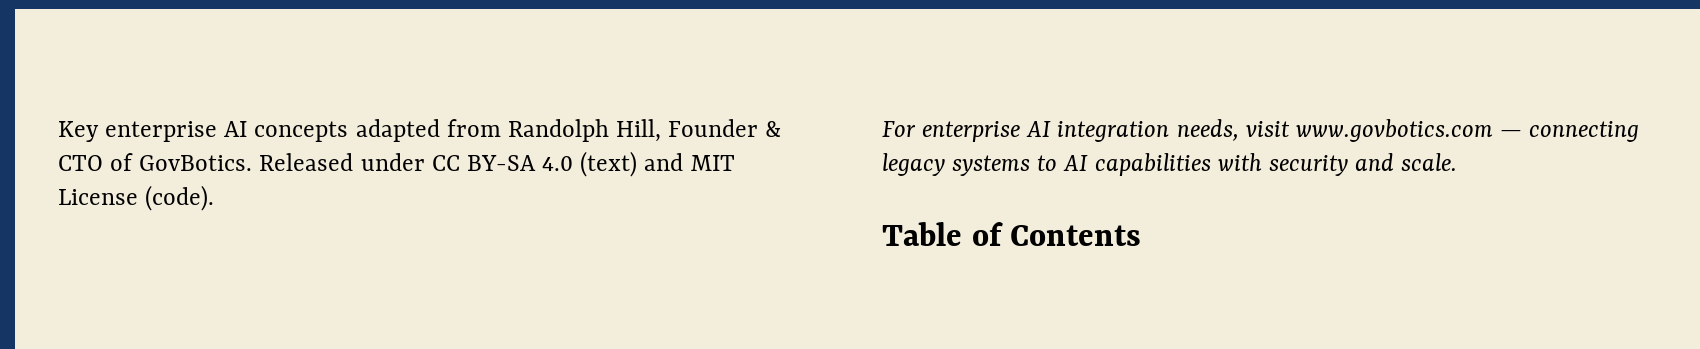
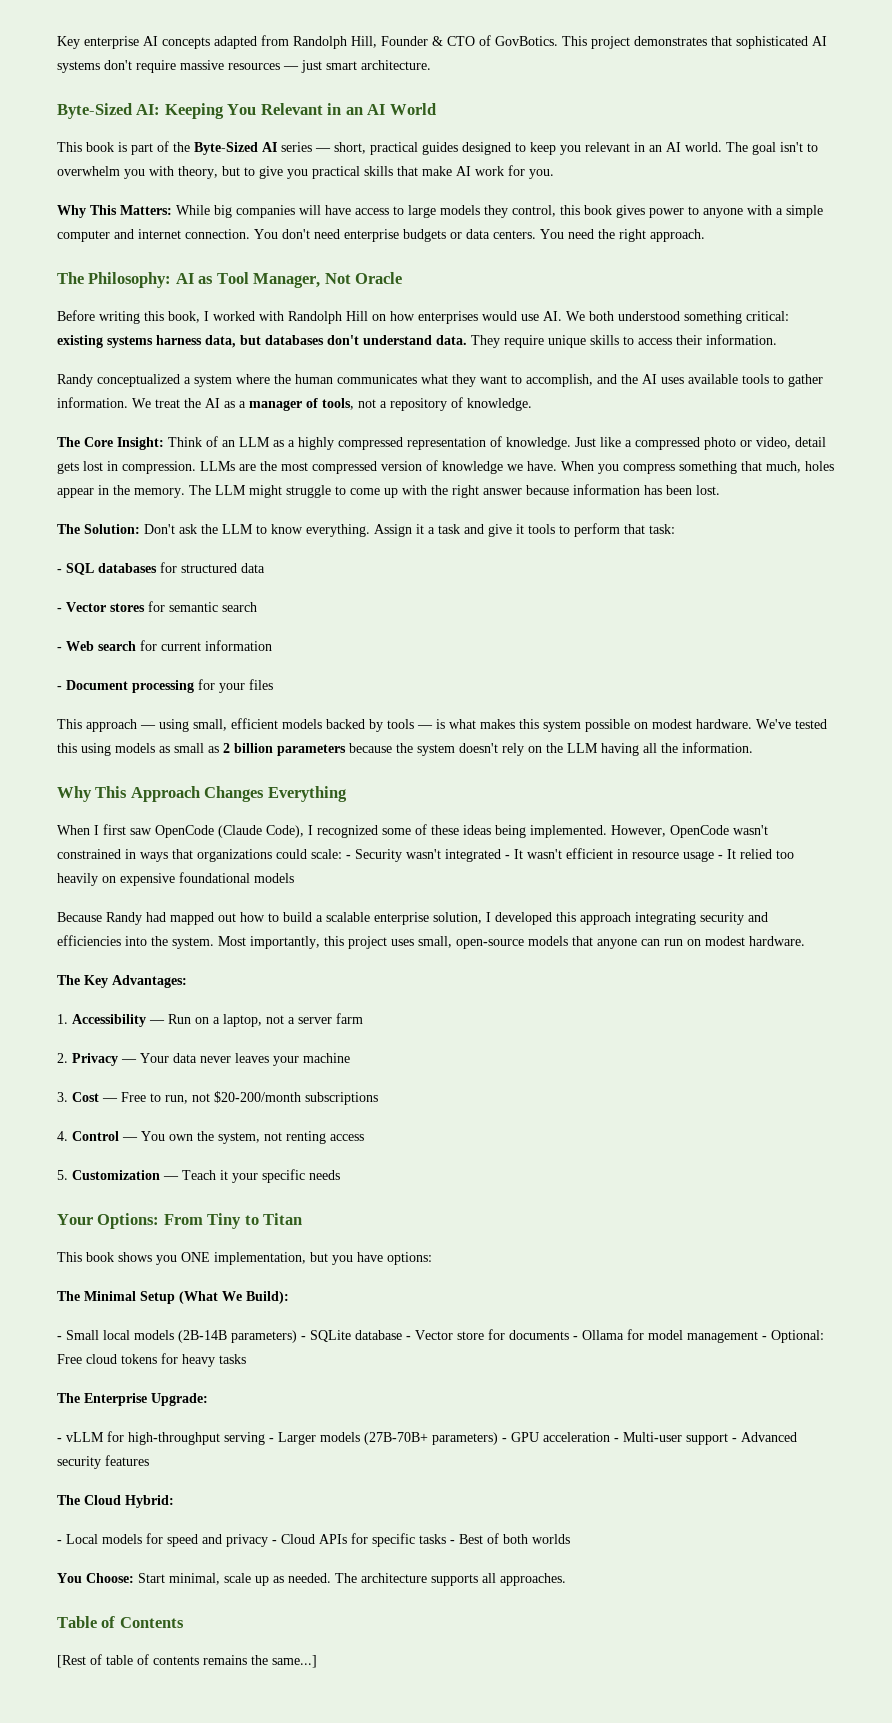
[259,151,735,177] [58,185,215,211] [882,119,1640,142] [882,153,1458,176] [882,222,1142,246] Released under CC BY-SA 4.0 (text) and MIT License (code). // For enterprise AI integration needs, visit www.govbotics.com — connecting legacy systems to AI capabilities with security and scale. // Table of Contents -> [562,36,827,49] [57,60,431,73] [57,103,436,119] [57,141,818,155] [57,165,554,179] [57,205,823,218] [57,229,705,242] [57,272,403,288] [57,310,789,324] [57,334,777,348] [57,374,823,387] [57,397,532,411] [57,436,826,450] [57,460,834,474] [57,484,720,498] [57,523,675,537] [57,562,265,575] [57,601,257,612] [57,640,272,651] [57,679,273,693] [57,718,827,732] [57,742,753,756] [57,786,347,802] [57,824,768,838] [57,848,794,862] [57,872,294,886] [57,912,768,925] [57,935,805,949] [57,975,187,988] [57,1013,363,1027] [57,1053,350,1066] [57,1091,378,1105] [57,1131,364,1144] [57,1169,340,1183] [57,1213,303,1229] [57,1252,432,1265] [57,1291,289,1304] [57,1329,824,1343] [57,1353,246,1367] [57,1393,208,1406] [57,1431,797,1445] [57,1455,149,1469] [57,1495,174,1508] [57,1533,570,1547] [57,1573,566,1586] [57,1616,184,1628] [57,1654,317,1668] This project demonstrates that sophisticated AI systems don't require massive resources — just smart architecture. // Byte-Sized AI: Keeping You Relevant in an AI World // This book is part of the Byte-Sized AI series — short, practical guides designed to keep you relevant in an AI world. The goal isn't to overwhelm you with theory, but to give you practical skills that make AI work for you. // Why This Matters: While big companies will have access to large models they control, this book gives power to anyone with a simple computer and internet connection. You don't need enterprise budgets or data centers. You need the right approach. // The Philosophy: AI as Tool Manager, Not Oracle // Before writing this book, I worked with Randolph Hill on how enterprises would use AI. We both understood something critical: existing systems harness data, but databases don't understand data. They require unique skills to access their information. // Randy conceptualized a system where the human communicates what they want to accomplish, and the AI uses available tools to gather information. We treat the AI as a manager of tools, not a repository of knowledge. // The Core Insight: Think of an LLM as a highly compressed representation of knowledge. Just like a compressed photo or video, detail gets lost in compression. LLMs are the most compressed version of knowledge we have. When you compress something that much, holes appear in the memory. The LLM might struggle to come up with the right answer because information has been lost. // The Solution: Don't ask the LLM to know everything. Assign it a task and give it tools to perform that task: // - SQL databases for structured data // - Vector stores for semantic search // - Web search for current information // - Document processing for your files // This approach — using small, efficient models backed by tools — is what makes this system possible on modest hardware. We've tested this using models as small as 2 billion parameters because the system doesn't rely on the LLM having all the information. // Why This Approach Changes Everything // When I first saw OpenCode (Claude Code), I recognized some of these ideas being implemented. However, OpenCode wasn't constrained in ways that organizations could scale: - Security wasn't integrated - It wasn't efficient in resource usage - It relied too heavily on expensive foundational models // Because Randy had mapped out how to build a scalable enterprise solution, I developed this approach integrating security and efficiencies into the system. Most importantly, this project uses small, open-source models that anyone can run on modest hardware. // The Key Advantages: // 1. Accessibility — Run on a laptop, not a server farm // 2. Privacy — Your data never leaves your machine // 3. Cost — Free to run, not $20-200/month subscriptions // 4. Control — You own the system, not renting access // 5. Customization — Teach it your specific needs // Your Options: From Tiny to Titan // This book shows you ONE implementation, but you have options: // The Minimal Setup (What We Build): // - Small local models (2B-14B parameters) - SQLite database - Vector store for documents - Ollama for model management - Optional: Free cloud tokens for heavy tasks // The Enterprise Upgrade: // - vLLM for high-throughput serving - Larger models (27B-70B+ parameters) - GPU acceleration - Multi-user support - Advanced security features // The Cloud Hybrid: // - Local models for speed and privacy - Cloud APIs for specific tasks - Best of both worlds // You Choose: Start minimal, scale up as needed. The architecture supports all approaches. // Table of Contents // [Rest of table of contents remains the same...]

